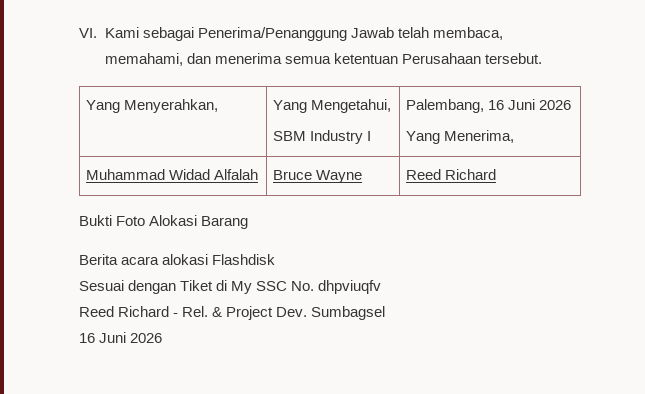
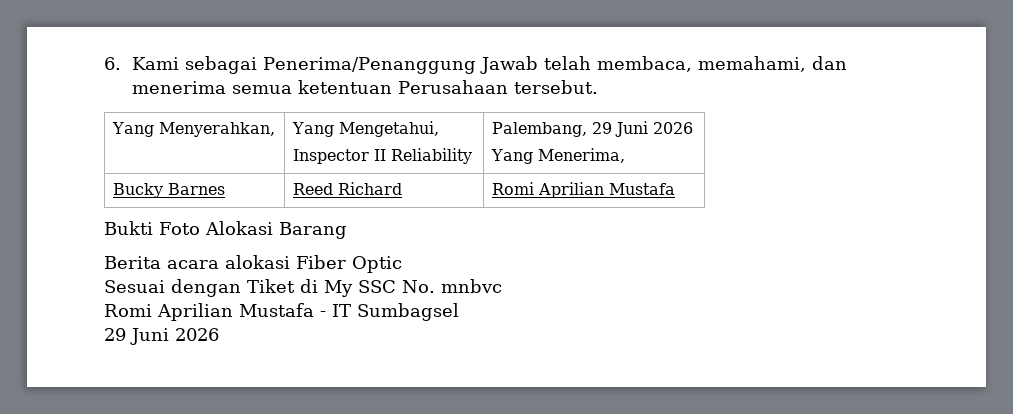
[79,28,97,38] VI. -> [104,57,121,70] 6.
[272,130,372,144] SBM Industry I -> [292,148,472,164] Inspector II Reliability
[487,100,504,110] 16 -> [591,122,612,134] 29
[85,169,259,180] [272,170,362,183] [405,169,496,180] Muhammad Widad Alfalah | Bruce Wayne | Reed Richard -> [112,183,225,198] [292,182,402,195] [491,182,675,198] Bucky Barnes | Reed Richard | Romi Aprilian Mustafa
[212,254,276,265] Flashdisk -> [296,255,402,273] Fiber Optic
[318,280,382,294] [79,306,308,320] dhpviuqfv // Reed Richard - Rel. & Project Dev. -> [441,279,502,293] [104,303,351,321] mnbvc // Romi Aprilian Mustafa - IT
[79,333,95,343] 16 -> [104,328,126,341] 29

